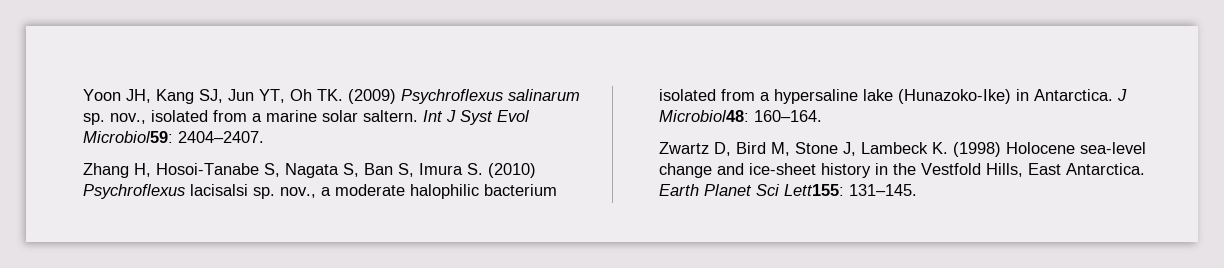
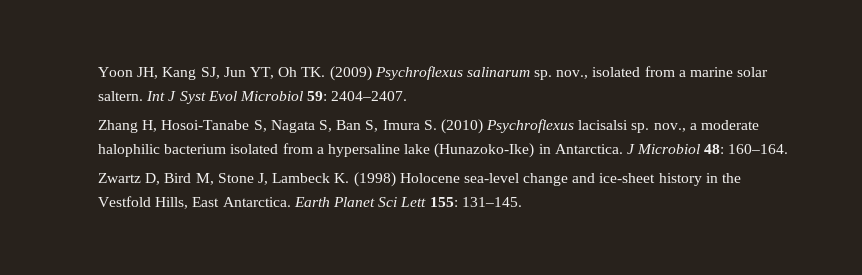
[82,131,173,143] Microbiol59: -> [239,91,328,101] Microbiol 59:
[658,110,749,122] Microbiol48: -> [637,144,725,154] Microbiol 48:
[783,184,844,196] Lett155: -> [400,197,458,207] Lett 155:

